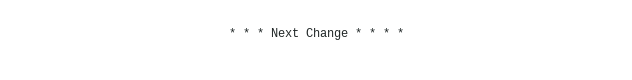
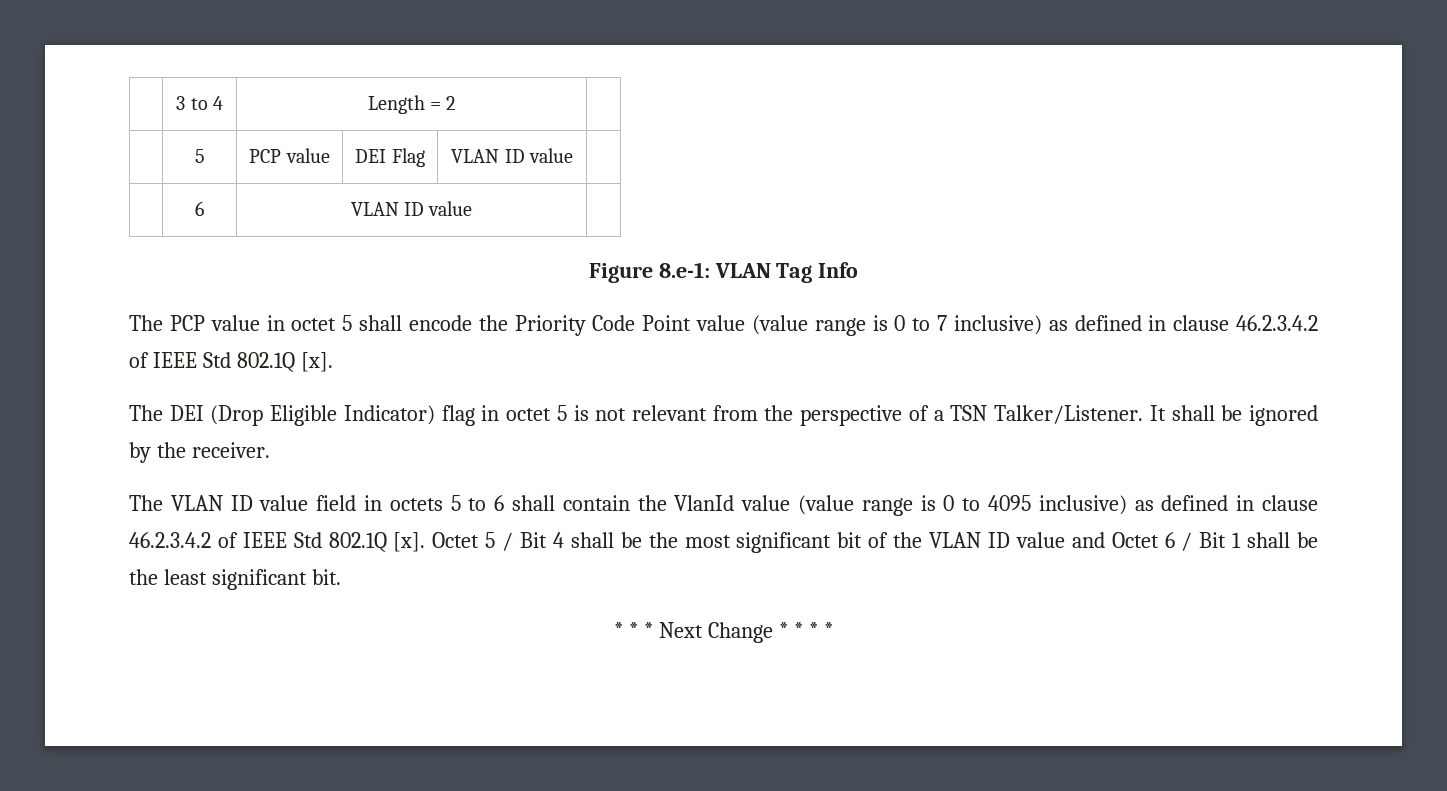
(228, 32) none -> [176,96,223,110] [367,95,456,114] [194,149,205,163] [249,148,330,163] [355,148,425,167] [451,148,573,163] [195,201,204,216] [350,201,473,216] [588,262,859,283] [129,315,1319,336] [129,352,333,372] [129,405,1319,426] [129,442,270,463] [129,495,1318,516] [129,532,1318,553] [129,569,341,590] | 3 to 4 | Length = 2 | // | 5 | PCP value | DEI Flag | VLAN ID value | // | 6 | VLAN ID value | // Figure 8.e-1: VLAN Tag Info // The PCP value in octet 5 shall encode the Priority Code Point value (value range is 0 to 7 inclusive) as defined in clause 46.2.3.4.2 of IEEE Std 802.1Q [x]. // The DEI (Drop Eligible Indicator) flag in octet 5 is not relevant from the perspective of a TSN Talker/Listener. It shall be ignored by the receiver. // The VLAN ID value field in octets 5 to 6 shall contain the VlanId value (value range is 0 to 4095 inclusive) as defined in clause 46.2.3.4.2 of IEEE Std 802.1Q [x]. Octet 5 / Bit 4 shall be the most significant bit of the VLAN ID value and Octet 6 / Bit 1 shall be the least significant bit. //

